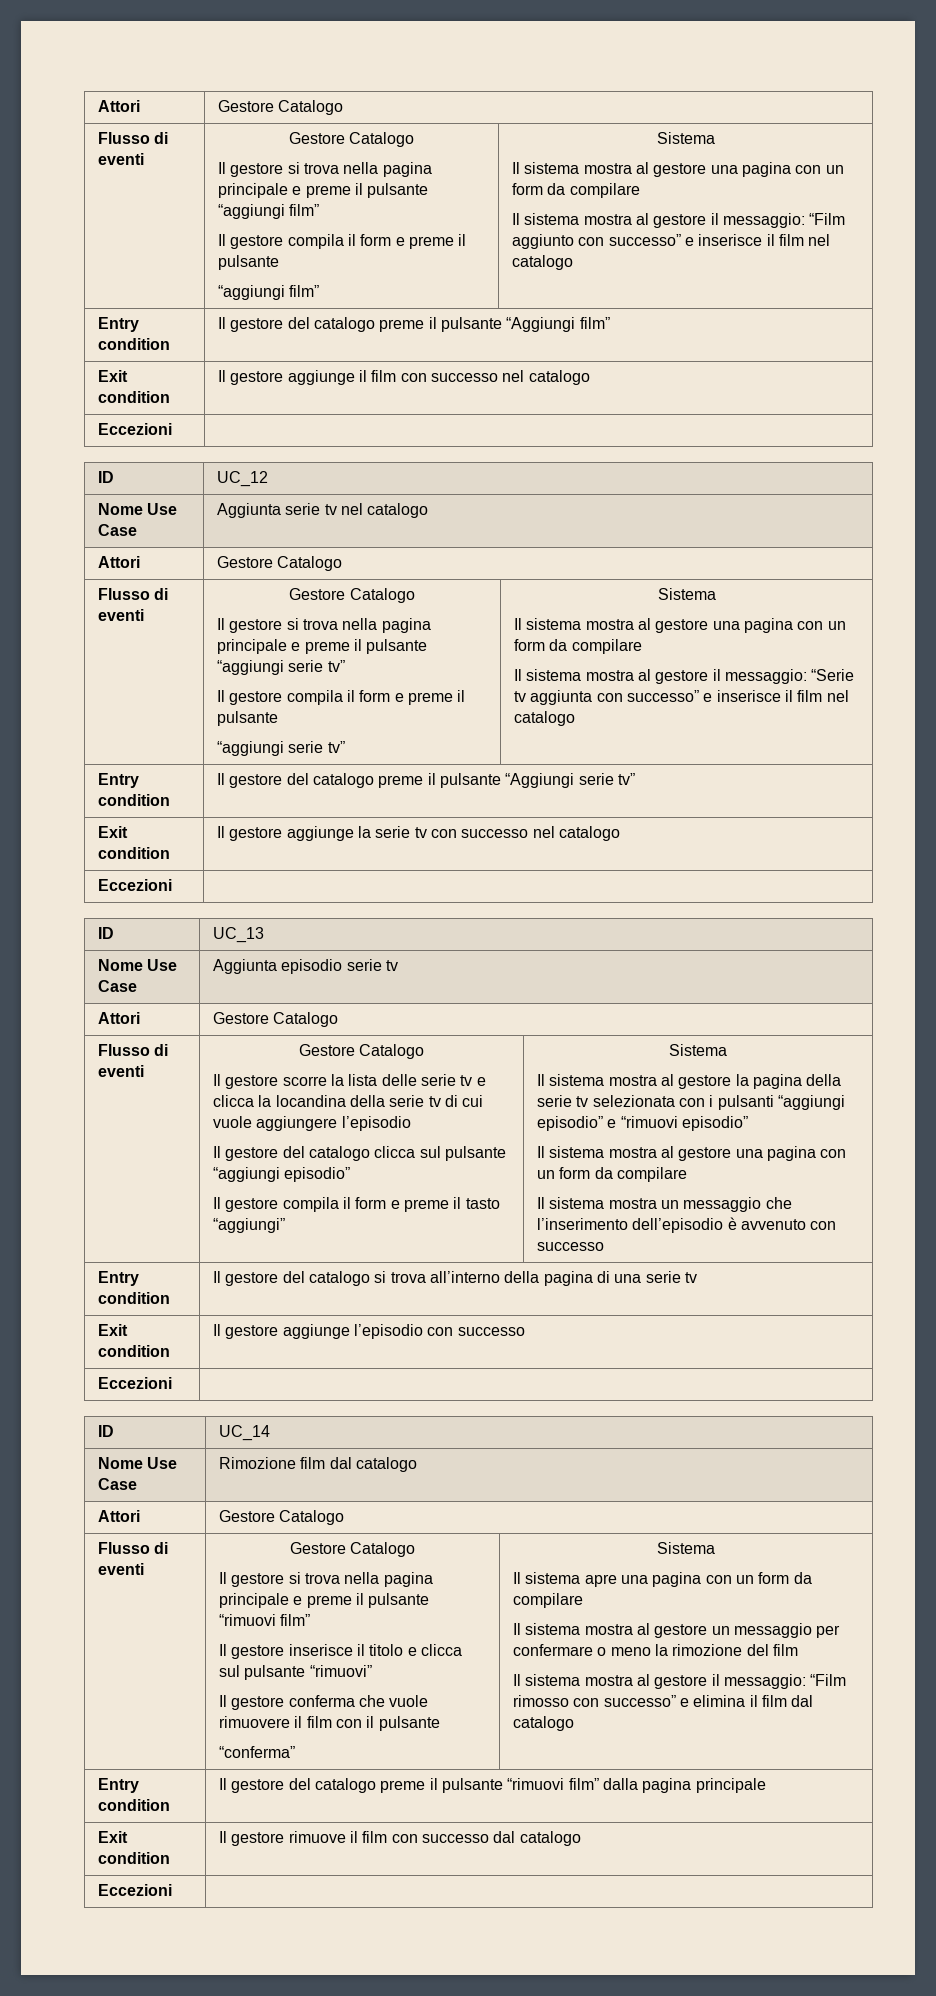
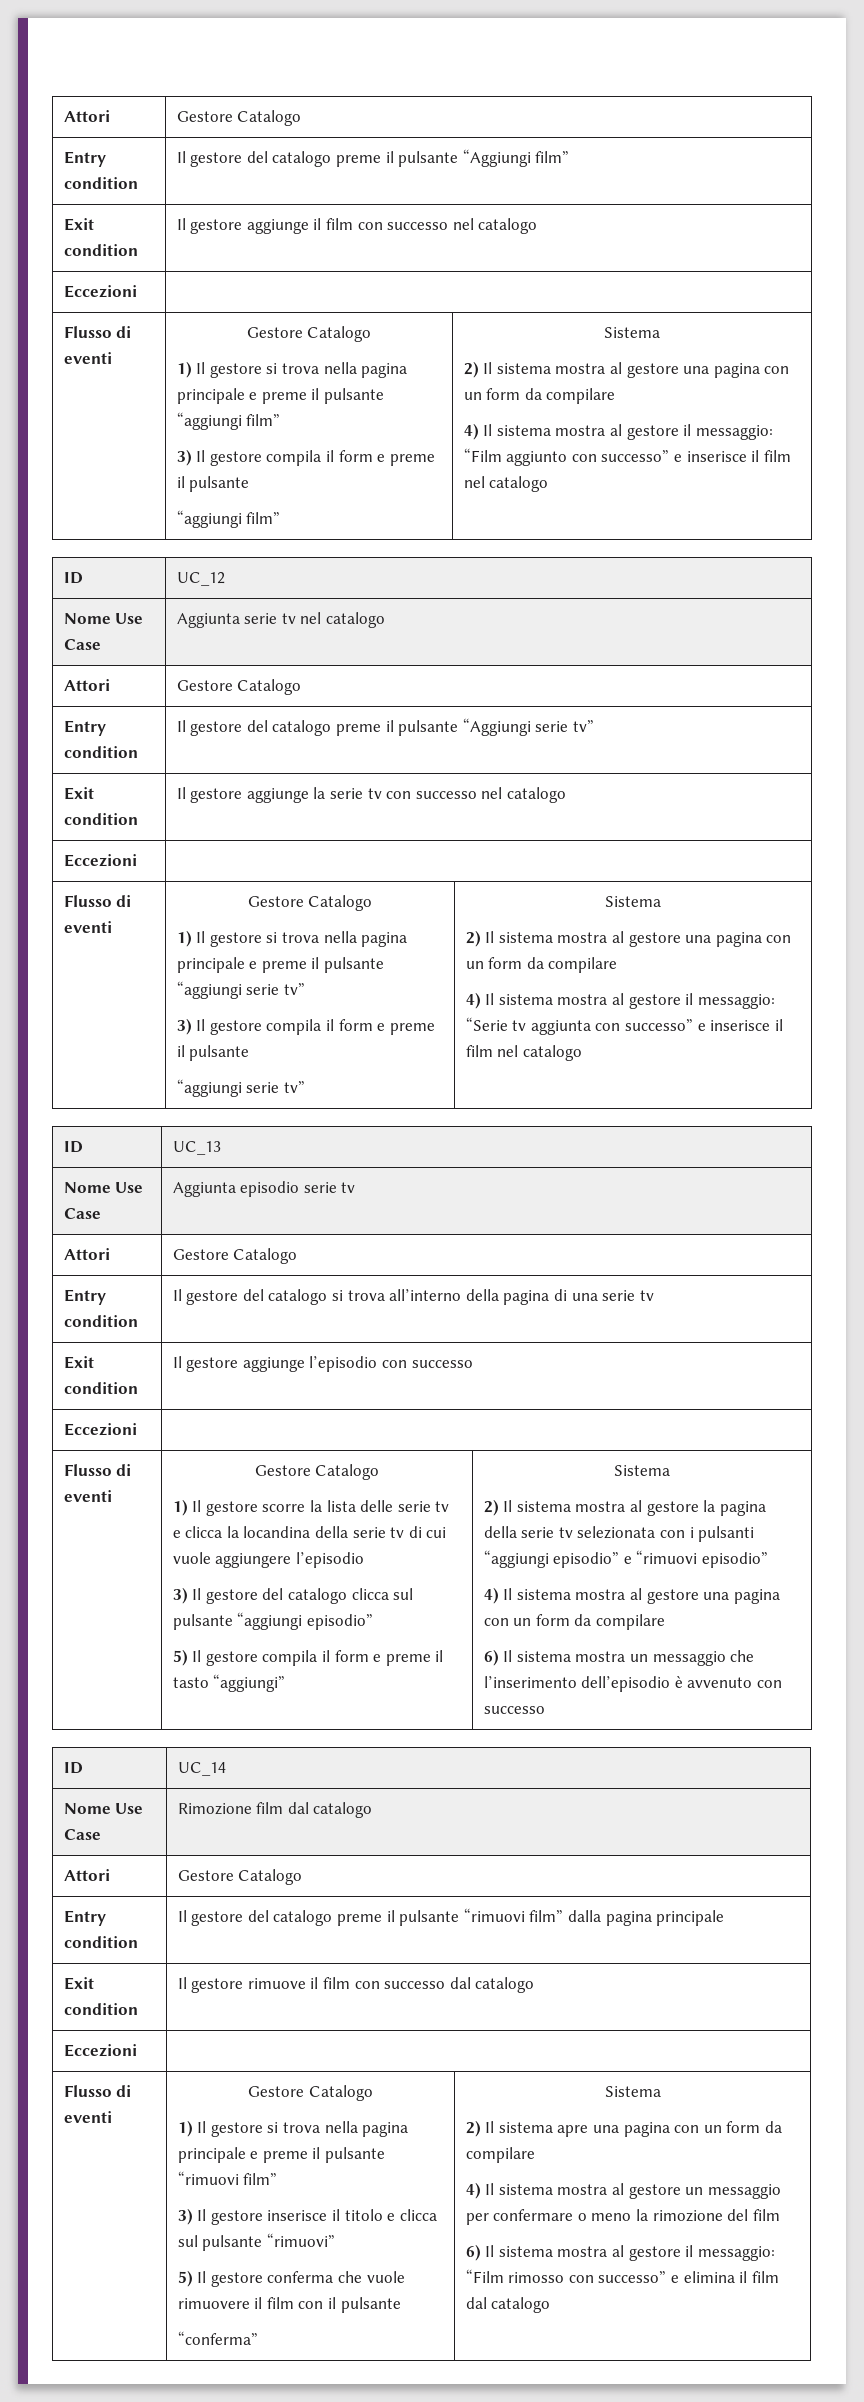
[97,100,140,112] [217,100,344,115] [97,132,169,144] [97,153,144,165] [288,132,415,147] [217,162,432,177] [217,183,429,198] [217,204,320,219] [217,234,467,249] [217,255,279,270] [217,285,320,300] [656,132,715,144] [511,162,844,177] [511,183,640,198] [511,213,846,228] [511,234,831,249] [511,255,573,270] Attori | Gestore Catalogo // Flusso di eventi | Gestore Catalogo // Il gestore si trova nella pagina principale e preme il pulsante “aggiungi film” // Il gestore compila il form e preme il pulsante // “aggiungi film” | Sistema // Il sistema mostra al gestore una pagina con un form da compilare // Il sistema mostra al gestore il messaggio: “Film aggiunto con successo” e inserisce il film nel catalogo -> [63,110,110,122] [176,110,302,126] Attori | Gestore Catalogo
(172, 429) none -> [63,326,132,338] [63,352,112,364] [246,326,372,342] [176,361,408,378] [176,388,385,404] [176,412,281,430] [176,449,435,466] [176,476,250,492] [176,510,281,528] [603,327,660,338] [463,361,790,378] [463,388,616,404] [463,423,773,440] [463,448,791,466] [463,476,549,492] // Flusso di eventi | Gestore Catalogo // 1) Il gestore si trova nella pagina principale e preme il pulsante “aggiungi film” // 3) Il gestore compila il form e preme il pulsante // “aggiungi film” | Sistema // 2) Il sistema mostra al gestore una pagina con un form da compilare // 4) Il sistema mostra al gestore il messaggio: “Film aggiunto con successo” e inserisce il film nel catalogo
[97,588,169,600] [97,609,144,621] [289,588,415,603] [216,618,431,633] [216,639,428,654] [216,660,345,675] [216,690,466,705] [216,711,278,726] [216,741,345,756] [657,588,716,600] [513,618,846,633] [513,639,642,654] [513,669,855,684] [513,690,849,705] [513,711,575,726] // Flusso di eventi | Gestore Catalogo // Il gestore si trova nella pagina principale e preme il pulsante “aggiungi serie tv” // Il gestore compila il form e preme il pulsante // “aggiungi serie tv” | Sistema // Il sistema mostra al gestore una pagina con un form da compilare // Il sistema mostra al gestore il messaggio: “Serie tv aggiunta con successo” e inserisce il film nel catalogo -> (302, 687) none
(172, 885) none -> [63,895,132,907] [63,921,112,933] [247,895,373,911] [176,930,408,947] [176,957,385,973] [176,981,305,999] [176,1018,435,1035] [176,1045,250,1061] [176,1079,305,1097] [604,896,661,907] [465,930,792,947] [465,957,618,973] [465,992,775,1009] [465,1017,783,1035] [465,1045,582,1061] // Flusso di eventi | Gestore Catalogo // 1) Il gestore si trova nella pagina principale e preme il pulsante “aggiungi serie tv” // 3) Il gestore compila il form e preme il pulsante // “aggiungi serie tv” | Sistema // 2) Il sistema mostra al gestore una pagina con un form da compilare // 4) Il sistema mostra al gestore il messaggio: “Serie tv aggiunta con successo” e inserisce il film nel catalogo
[97,1044,169,1056] [97,1065,144,1077] [298,1044,425,1059] [212,1074,486,1089] [212,1095,484,1107] [212,1116,411,1131] [212,1146,506,1161] [212,1167,351,1182] [212,1197,500,1212] [212,1218,285,1233] [668,1044,727,1056] [536,1074,842,1089] [536,1095,845,1110] [536,1116,748,1131] [536,1146,847,1161] [536,1167,687,1182] [536,1197,792,1212] [536,1217,837,1233] [536,1242,604,1251] // Flusso di eventi | Gestore Catalogo // Il gestore scorre la lista delle serie tv e clicca la locandina della serie tv di cui vuole aggiungere l’episodio // Il gestore del catalogo clicca sul pulsante “aggiungi episodio” // Il gestore compila il form e preme il tasto “aggiungi” | Sistema // Il sistema mostra al gestore la pagina della serie tv selezionata con i pulsanti “aggiungi episodio” e “rimuovi episodio” // Il sistema mostra al gestore una pagina con un form da compilare // Il sistema mostra un messaggio che l’inserimento dell’episodio è avvenuto con successo -> (298, 1256) none
(172, 1383) none -> [63,1464,132,1476] [63,1490,112,1502] [254,1464,380,1480] [172,1499,450,1516] [172,1526,447,1538] [172,1552,364,1568] [172,1587,414,1604] [172,1612,373,1630] [172,1649,444,1666] [172,1674,286,1692] [613,1465,670,1476] [483,1499,766,1516] [483,1526,755,1542] [483,1550,769,1568] [483,1587,780,1604] [483,1614,666,1630] [483,1649,755,1666] [483,1676,783,1692] [483,1706,545,1714] // Flusso di eventi | Gestore Catalogo // 1) Il gestore scorre la lista delle serie tv e clicca la locandina della serie tv di cui vuole aggiungere l’episodio // 3) Il gestore del catalogo clicca sul pulsante “aggiungi episodio” // 5) Il gestore compila il form e preme il tasto “aggiungi” | Sistema // 2) Il sistema mostra al gestore la pagina della serie tv selezionata con i pulsanti “aggiungi episodio” e “rimuovi episodio” // 4) Il sistema mostra al gestore una pagina con un form da compilare // 6) Il sistema mostra un messaggio che l’inserimento dell’episodio è avvenuto con successo
[97,1542,169,1554] [97,1563,144,1575] [289,1542,416,1557] [218,1572,433,1587] [218,1593,430,1608] [218,1614,311,1626] [218,1644,462,1659] [218,1665,372,1680] [218,1695,429,1710] [218,1716,440,1731] [218,1746,295,1758] [656,1542,715,1554] [512,1572,812,1587] [512,1593,583,1608] [512,1623,841,1638] [512,1644,798,1656] [512,1674,847,1689] [512,1695,814,1707] [512,1716,574,1731] // Flusso di eventi | Gestore Catalogo // Il gestore si trova nella pagina principale e preme il pulsante “rimuovi film” // Il gestore inserisce il titolo e clicca sul pulsante “rimuovi” // Il gestore conferma che vuole rimuovere il film con il pulsante // “conferma” | Sistema // Il sistema apre una pagina con un form da compilare // Il sistema mostra al gestore un messaggio per confermare o meno la rimozione del film // Il sistema mostra al gestore il messaggio: “Film rimosso con successo” e elimina il film dal catalogo -> (303, 1877) none
(172, 1890) none -> [63,2085,132,2097] [63,2111,112,2123] [248,2085,373,2101] [177,2120,409,2137] [177,2147,386,2163] [177,2171,278,2185] [177,2208,437,2225] [177,2233,335,2251] [177,2270,405,2287] [177,2297,401,2313] [177,2331,258,2345] [604,2086,661,2097] [465,2120,783,2137] [465,2147,535,2163] [465,2182,781,2199] [465,2209,780,2225] [465,2244,775,2261] [465,2269,779,2283] [465,2297,551,2313] // Flusso di eventi | Gestore Catalogo // 1) Il gestore si trova nella pagina principale e preme il pulsante “rimuovi film” // 3) Il gestore inserisce il titolo e clicca sul pulsante “rimuovi” // 5) Il gestore conferma che vuole rimuovere il film con il pulsante // “conferma” | Sistema // 2) Il sistema apre una pagina con un form da compilare // 4) Il sistema mostra al gestore un messaggio per confermare o meno la rimozione del film // 6) Il sistema mostra al gestore il messaggio: “Film rimosso con successo” e elimina il film dal catalogo

